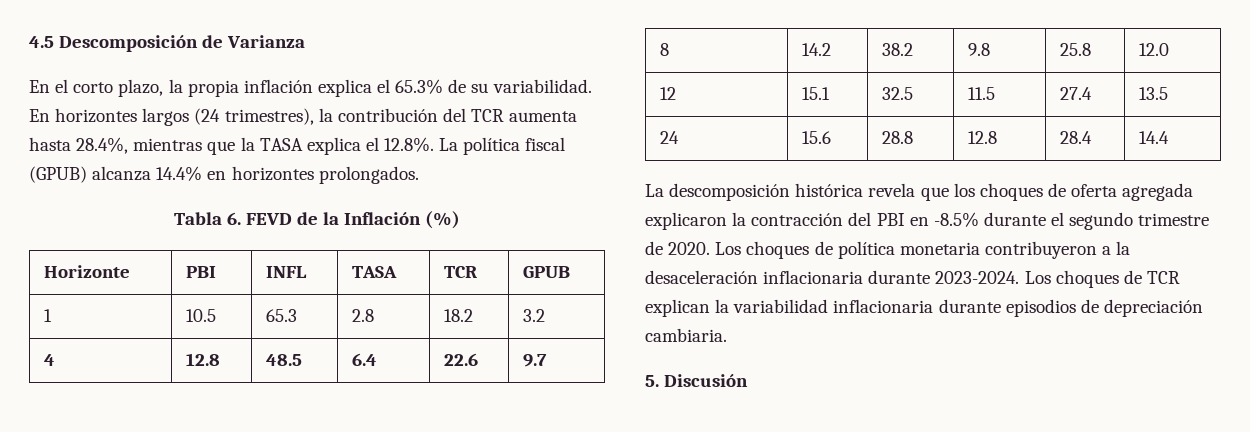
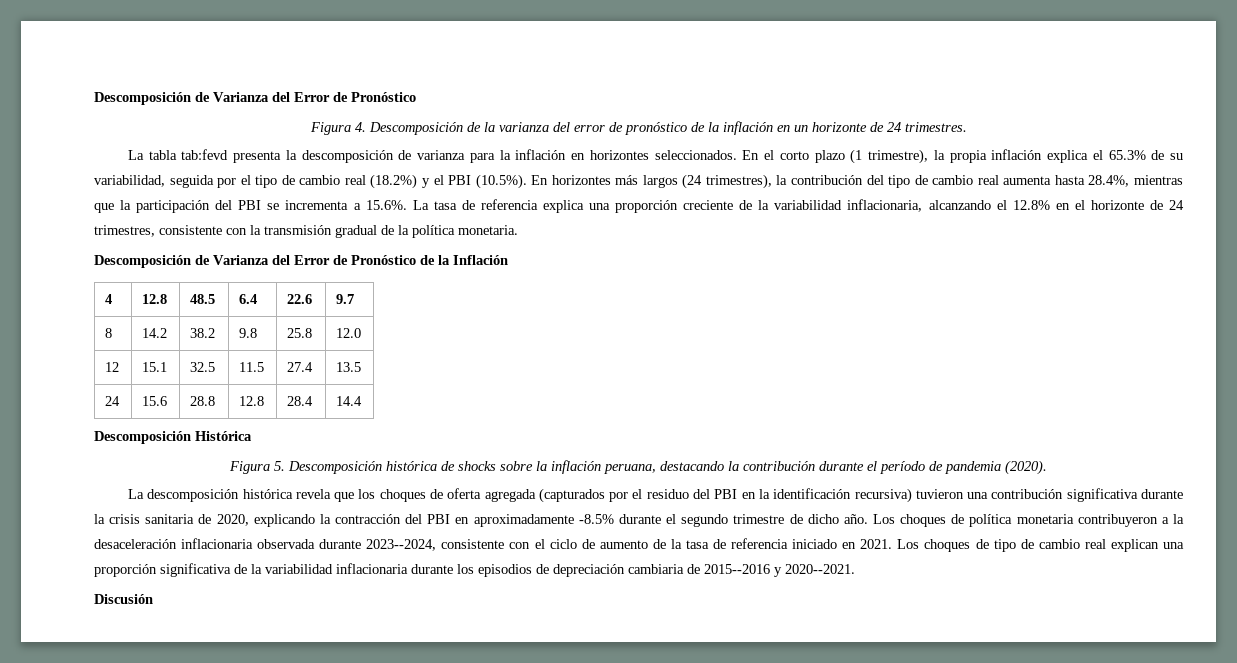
[29,35,306,52] [29,79,164,97] 4.5 Descomposición de Varianza // En el corto plazo, -> [94,92,416,105] [309,121,967,135] [127,149,929,164] Descomposición de Varianza del Error de Pronóstico // Figura 4. Descomposición de la varianza del error de pronóstico de la inflación en un horizonte de 24 trimestres. // La tabla tab:fevd presenta la descomposición de varianza para la inflación en horizontes seleccionados. En el corto plazo (1 trimestre),
[492,79,592,93] variabilidad. -> [94,174,527,189] variabilidad, seguida por el tipo de cambio real (18.2%) y el PBI (10.5%).
(138, 115) none -> [615,175,639,185] más
[471,109,505,122] TCR -> [888,175,999,188] tipo de cambio real
[259,137,566,155] [29,166,419,184] [173,211,461,229] [44,265,131,278] [186,266,217,278] [266,266,308,278] [352,266,398,278] [444,266,478,278] [523,266,571,278] [44,309,53,322] [186,309,217,322] [266,309,298,322] [352,309,375,322] [444,309,474,322] [523,309,546,322] TASA explica el 12.8%. La política fiscal (GPUB) alcanza 14.4% en horizontes prolongados. // Tabla 6. FEVD de la Inflación (%) // Horizonte | PBI | INFL | TASA | TCR | GPUB // 1 | 10.5 | 65.3 | 2.8 | 18.2 | 3.2 -> [136,199,1184,213] [94,225,518,238] [94,255,508,268] participación del PBI se incrementa a 15.6%. La tasa de referencia explica una proporción creciente de la variabilidad inflacionaria, alcanzando el 12.8% en el horizonte de 24 trimestres, consistente con la transmisión gradual de la política monetaria. // Descomposición de Varianza del Error de Pronóstico de la Inflación
(1170, 137) none -> [94,431,252,444] [229,460,1047,475] // Descomposición Histórica // Figura 5. Descomposición histórica de shocks sobre la inflación peruana, destacando la contribución durante el período de pandemia (2020).
[645,212,727,230] explicaron -> [538,488,1183,503] [94,514,315,527] (capturados por el residuo del PBI en la identificación recursiva) tuvieron una contribución significativa durante la crisis sanitaria de 2020, explicando
(929, 221) none -> [473,514,574,527] aproximadamente
[668,242,711,255] 2020. -> [807,514,868,524] dicho año.
[868,270,1180,288] [645,299,710,317] durante 2023-2024. Los choques de TCR explican -> [257,538,1184,552] [94,563,247,577] observada durante 2023--2024, consistente con el ciclo de aumento de la tasa de referencia iniciado en 2021. Los choques de tipo de cambio real explican una proporción significativa de
(1001, 306) none -> [457,564,474,574] los
[645,328,727,342] [645,375,659,387] cambiaria. // 5. -> [628,564,855,577] cambiaria de 2015--2016 y 2020--2021. //

